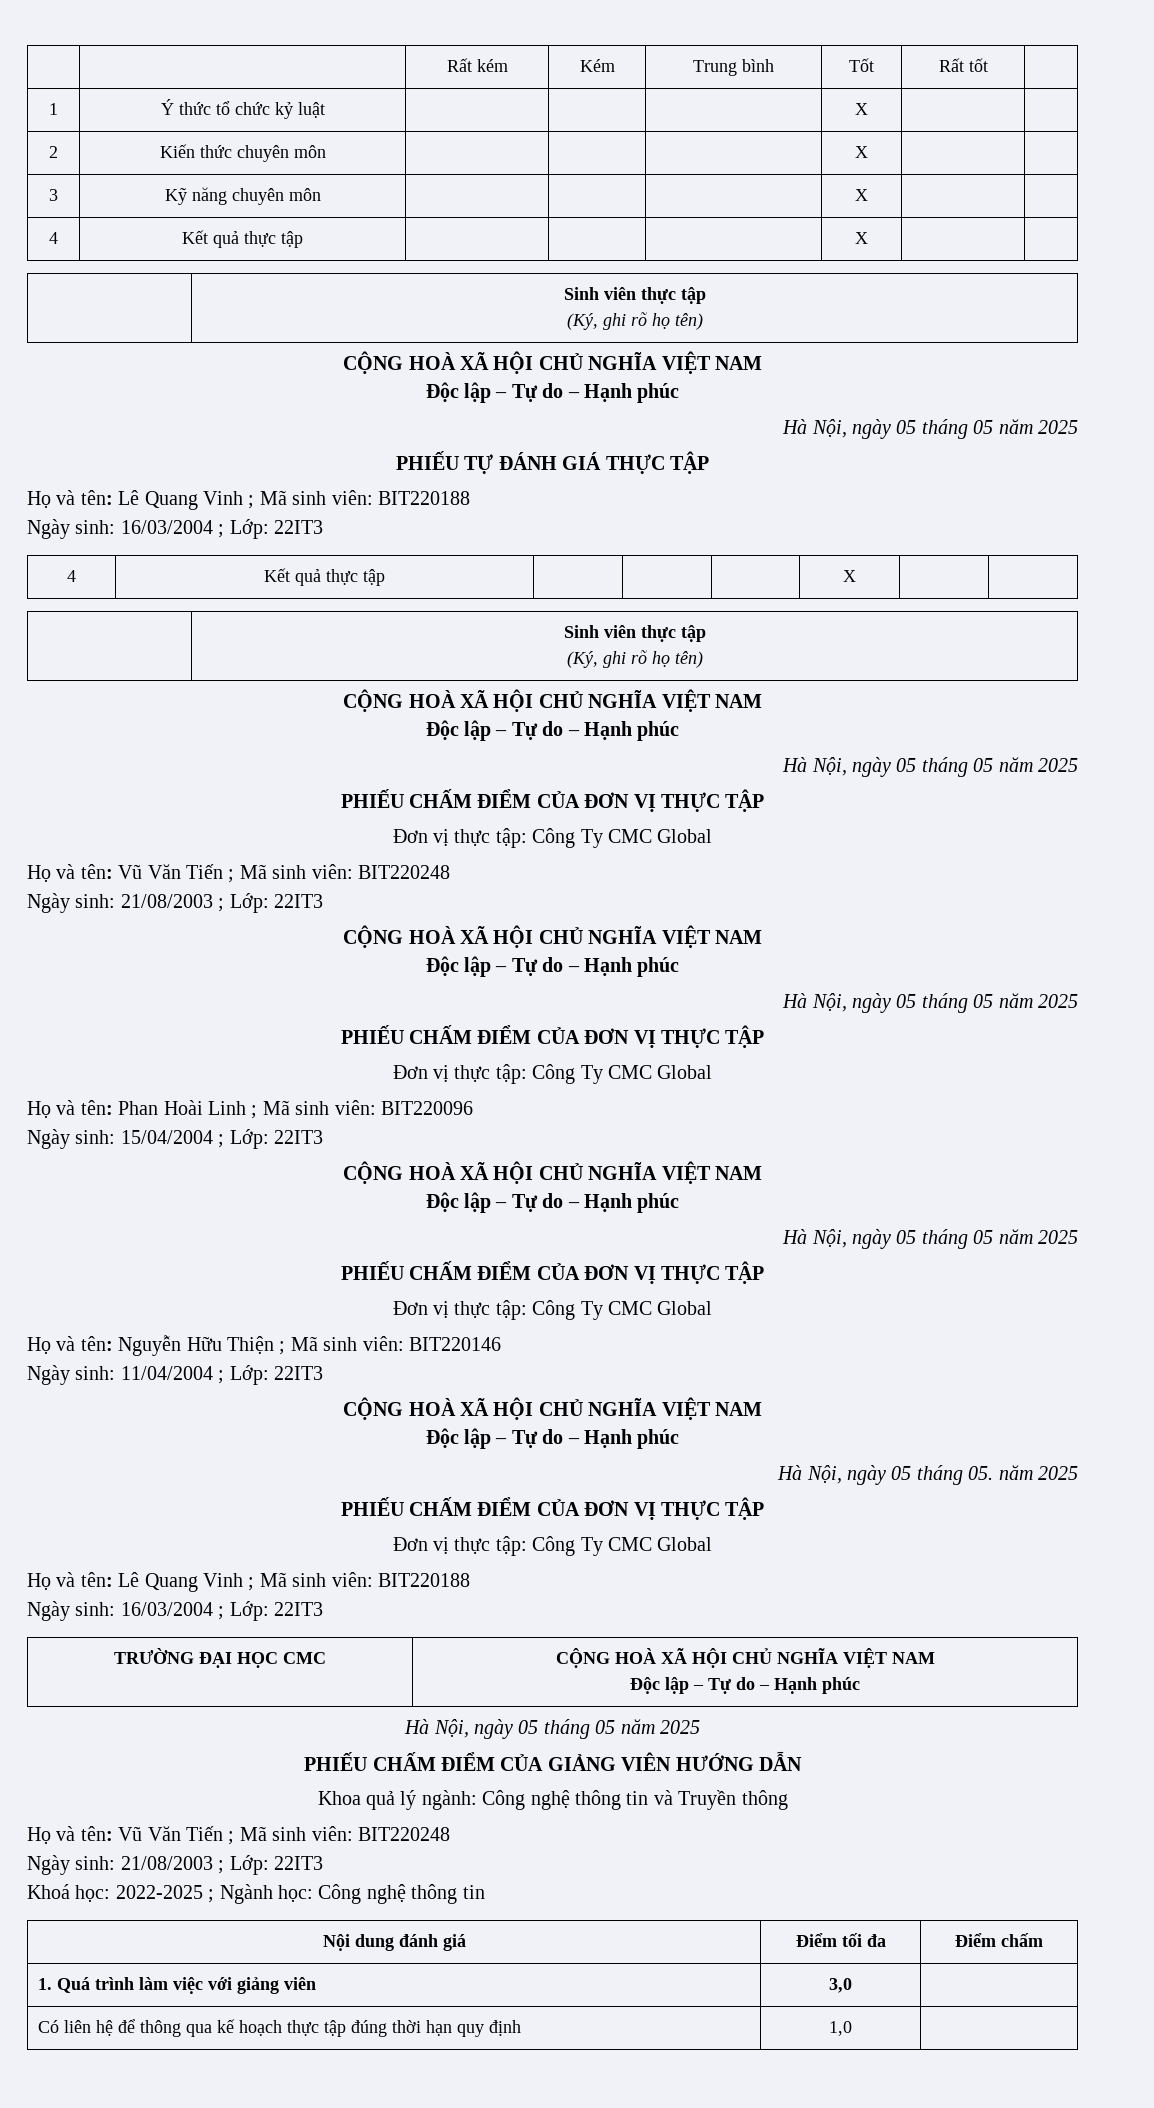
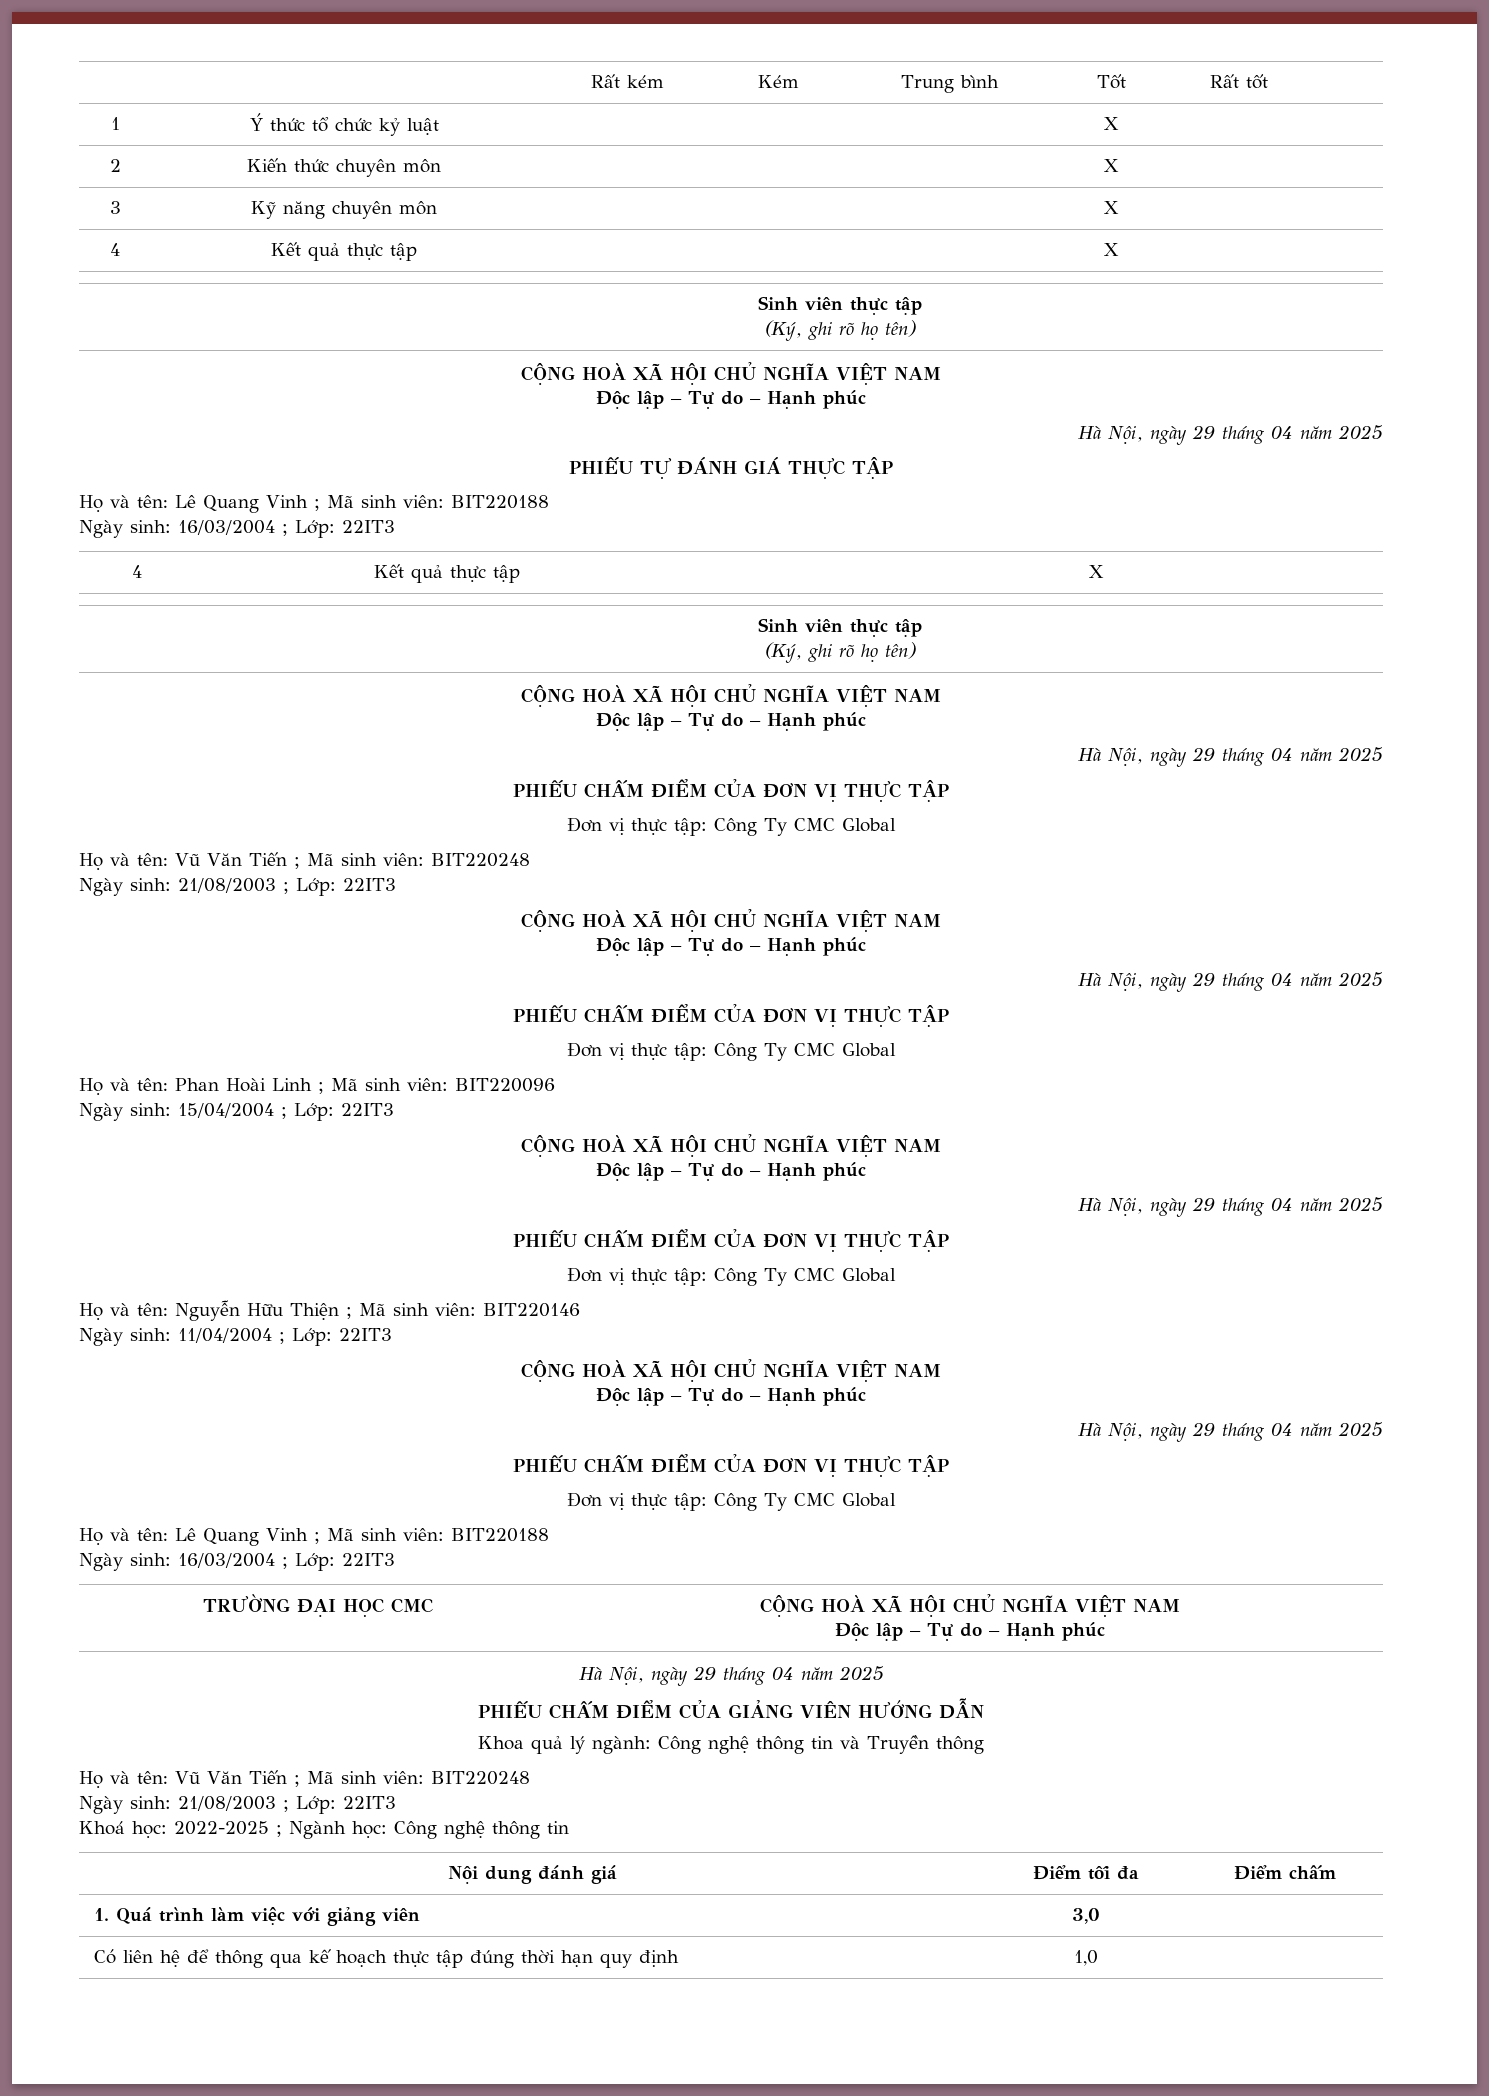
[896,419,994,439] 05 tháng 05 -> [1192,425,1293,444] 29 tháng 04
[896,757,994,777] 05 tháng 05 -> [1192,747,1293,766] 29 tháng 04
[896,993,994,1013] 05 tháng 05 -> [1192,972,1293,991] 29 tháng 04
[896,1229,994,1249] 05 tháng 05 -> [1192,1197,1293,1216] 29 tháng 04
[891,1465,994,1485] 05 tháng 05. -> [1192,1422,1293,1441] 29 tháng 04
[518,1719,616,1739] 05 tháng 05 -> [692,1666,794,1685] 29 tháng 04

